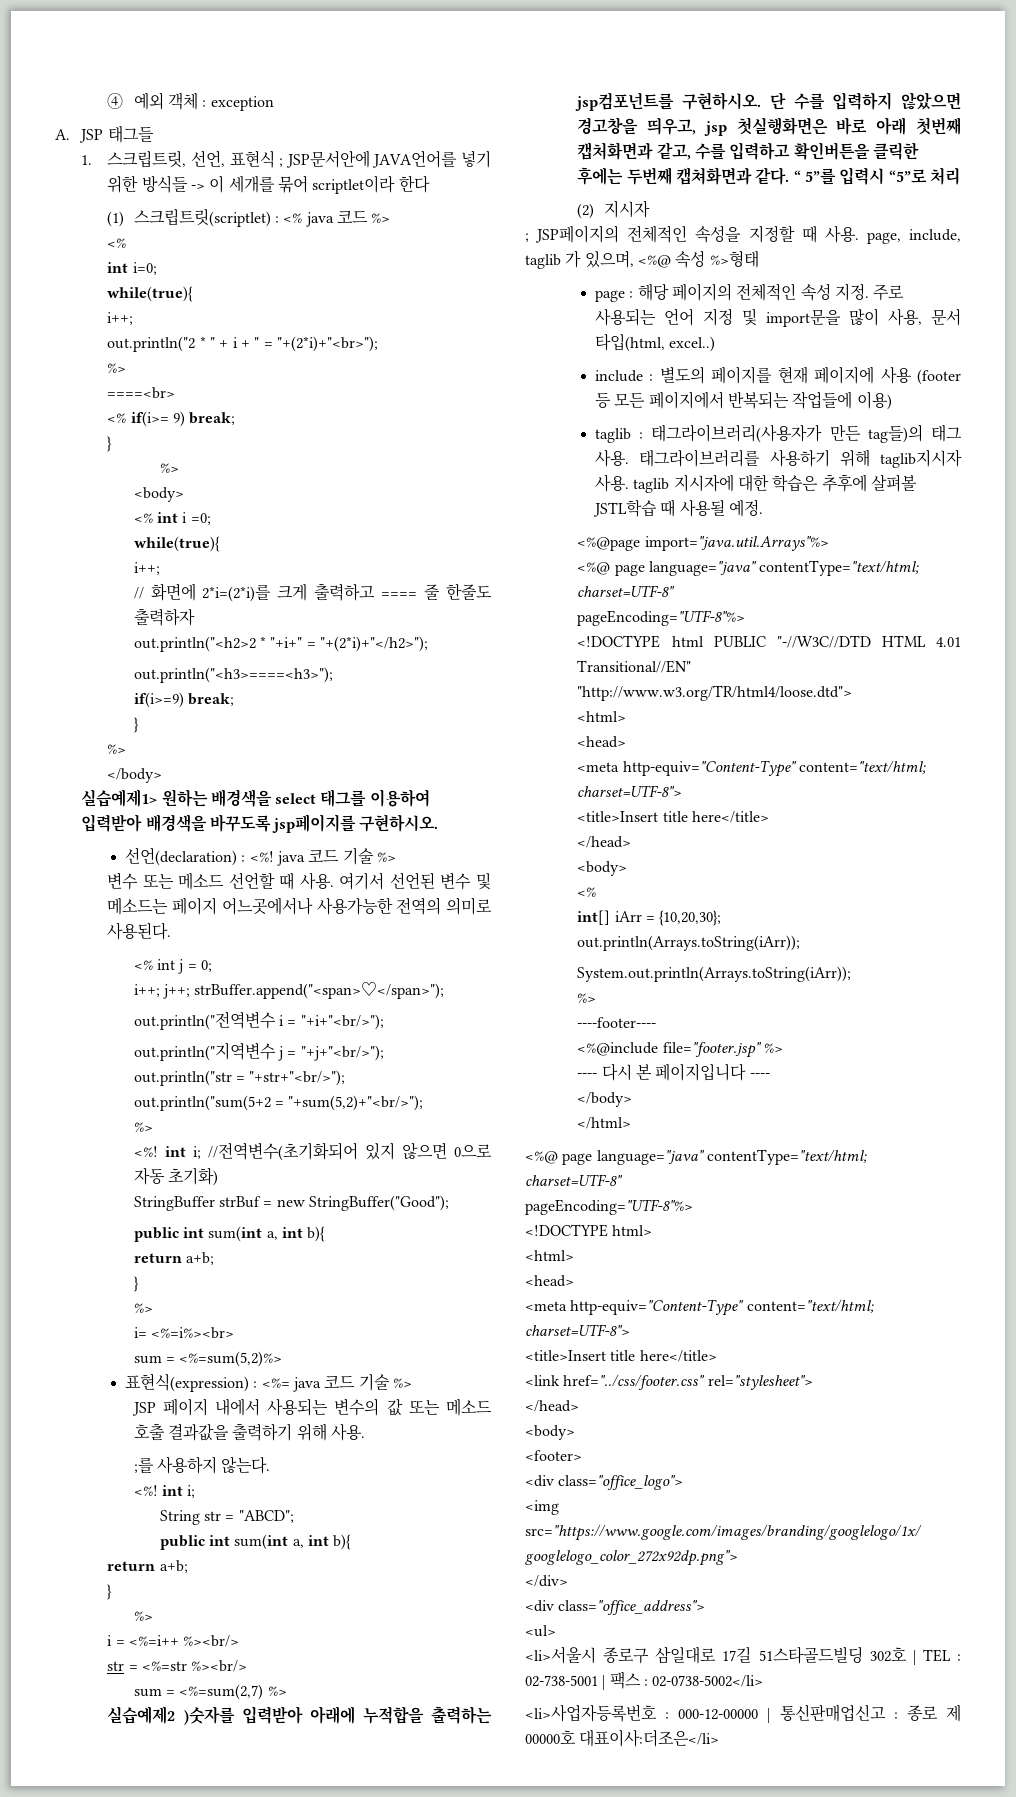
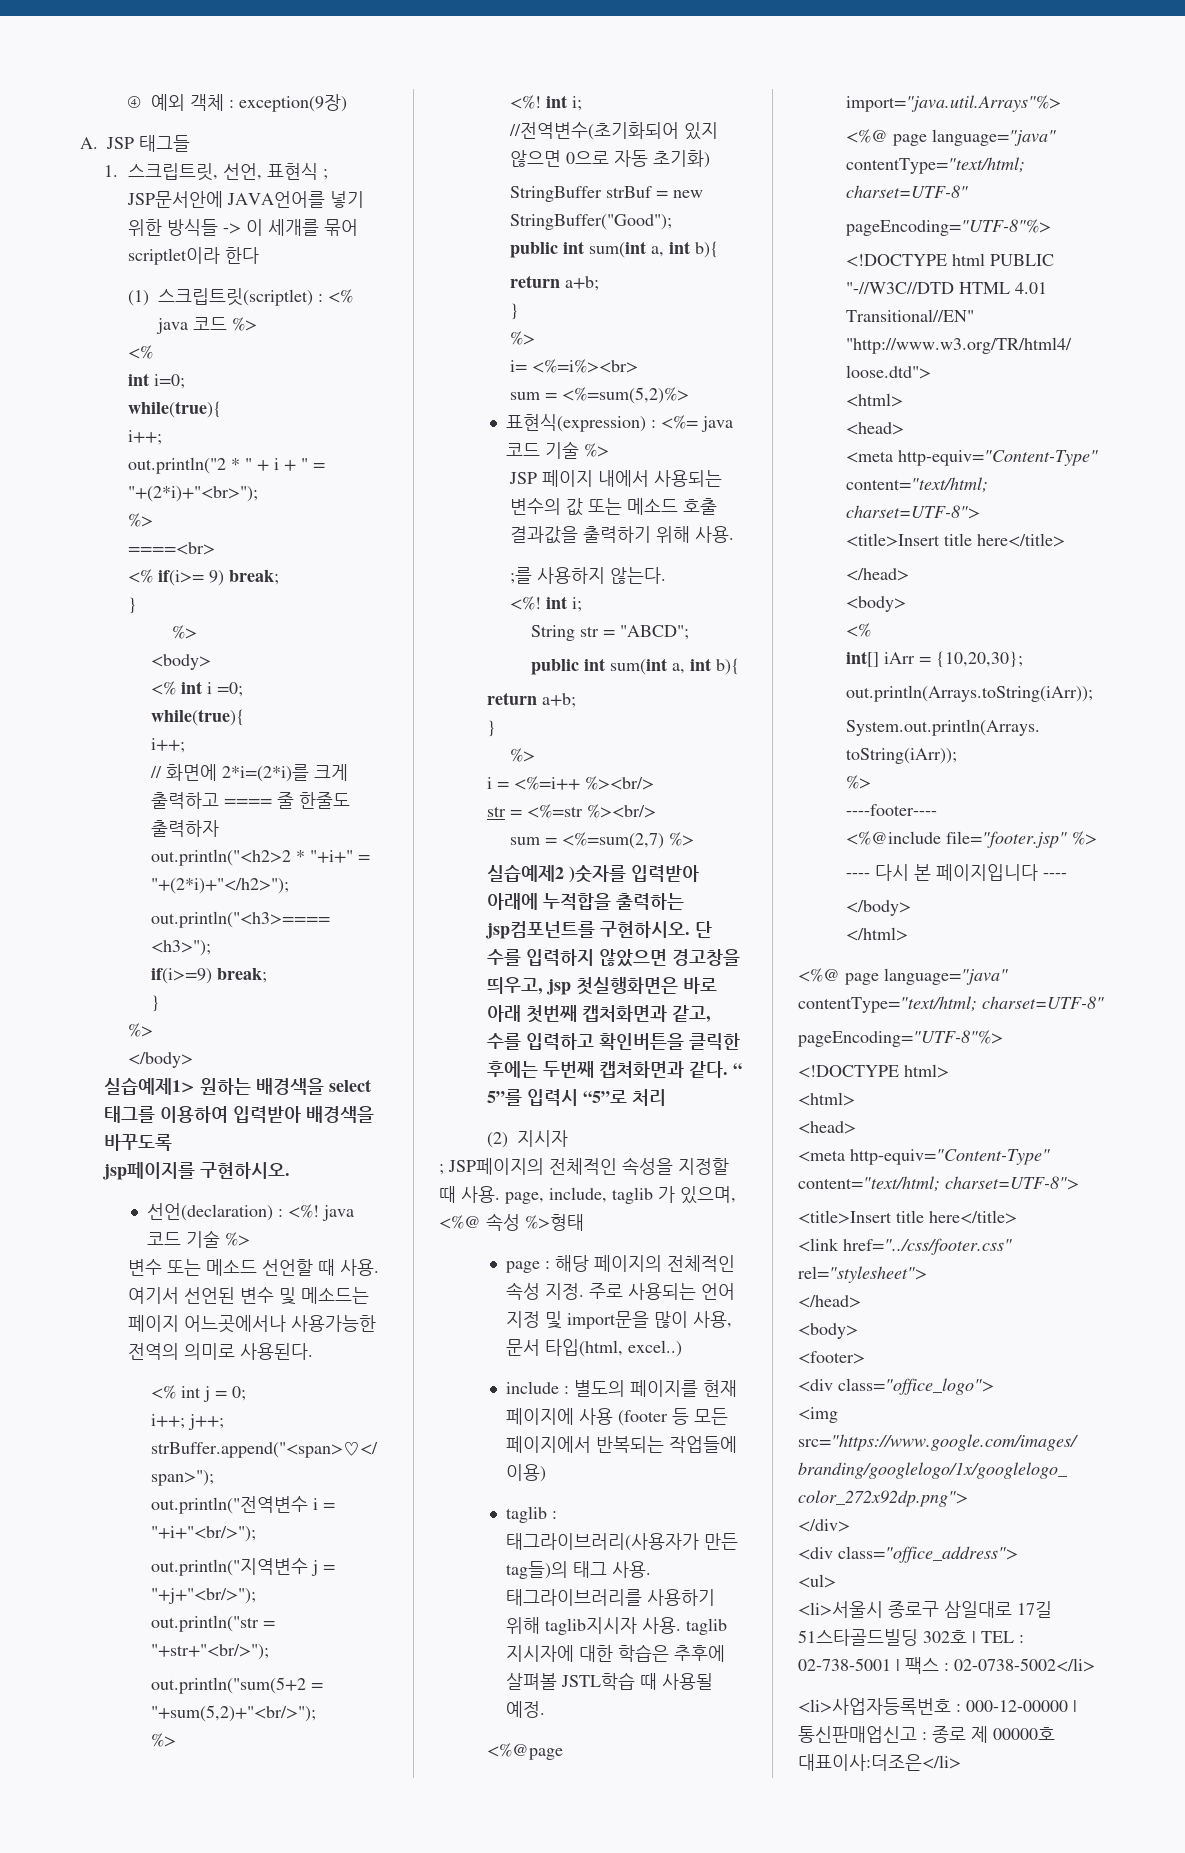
[210,96,274,111] exception -> [239,94,348,112] exception(9장)
(271, 823) none -> (172, 1142) //

